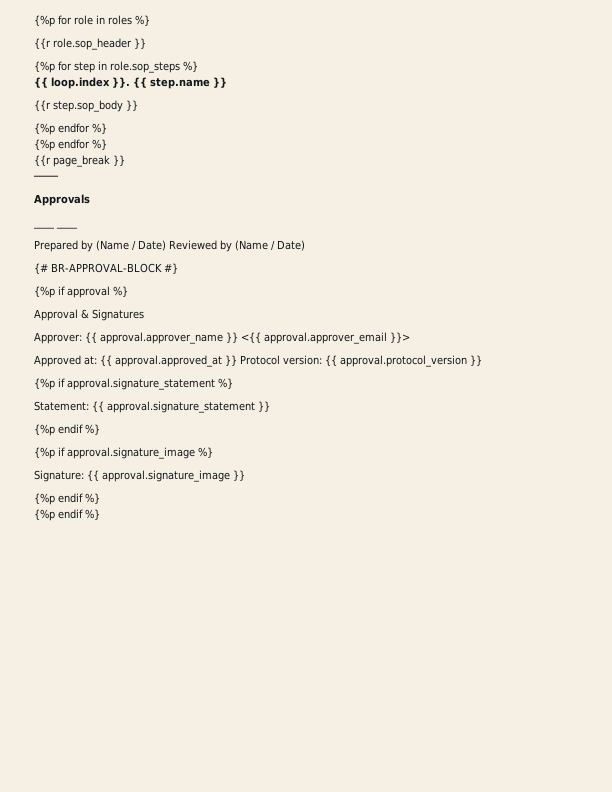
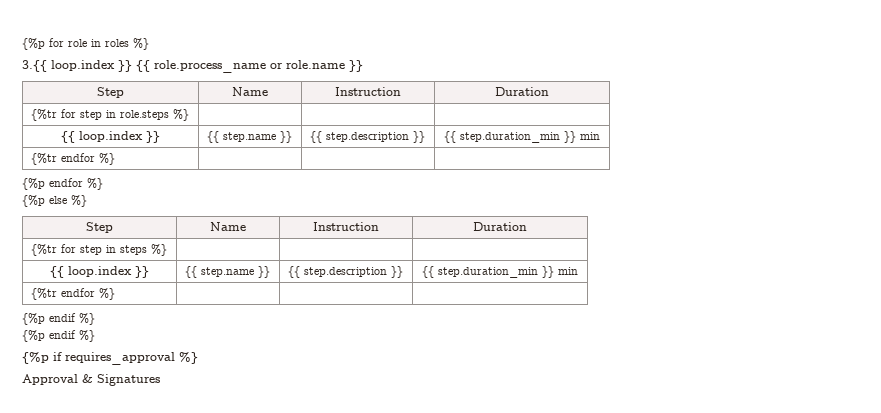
[34,38,146,50] [34,61,198,73] [34,77,227,89] [34,100,138,112] [34,123,107,135] [34,139,107,151] [34,155,125,167] [33,175,59,180] [34,194,90,206] [33,226,78,229] [34,240,305,252] [34,263,178,274] [34,286,128,298] [34,309,144,321] [34,332,410,344] [34,355,482,367] [34,378,233,390] [34,401,270,413] [34,424,100,436] [34,447,213,459] [34,470,245,482] {{r role.sop_header }} // {%p for step in role.sop_steps %} // {{ loop.index }}. {{ step.name }} // {{r step.sop_body }} // {%p endfor %} // {%p endfor %} // {{r page_break }} // ──── // Approvals // ____ ____ // Prepared by (Name / Date) Reviewed by (Name / Date) // {# BR-APPROVAL-BLOCK #} // {%p if approval %} // Approval & Signatures // Approver: {{ approval.approver_name }} <{{ approval.approver_email }}> // Approved at: {{ approval.approved_at }} Protocol version: {{ approval.protocol_version }} // {%p if approval.signature_statement %} // Statement: {{ approval.signature_statement }} // {%p endif %} // {%p if approval.signature_image %} // Signature: {{ approval.signature_image }} -> [22,60,363,73] [97,87,124,98] [232,87,268,96] [335,87,401,96] [495,87,549,96] [30,109,189,121] [61,131,160,143] [206,131,292,143] [309,131,425,143] [444,131,600,143] [30,153,115,165] [22,178,103,190] [22,195,87,207] [86,222,113,233] [210,222,246,231] [313,222,379,231] [473,222,527,231] [30,244,167,256] [50,266,149,278] [184,266,270,278] [287,266,403,278] [422,266,578,278] [30,288,115,300] 3.{{ loop.index }} {{ role.process_name or role.name }} // Step | Name | Instruction | Duration // {%tr for step in role.steps %} | | | // {{ loop.index }} | {{ step.name }} | {{ step.description }} | {{ step.duration_min }} min // {%tr endfor %} | | | // {%p endfor %} // {%p else %} // Step | Name | Instruction | Duration // {%tr for step in steps %} | | | // {{ loop.index }} | {{ step.name }} | {{ step.description }} | {{ step.duration_min }} min // {%tr endfor %} | | |
(100, 514) none -> [22,352,198,365] [22,374,160,386] // {%p if requires_approval %} // Approval & Signatures

